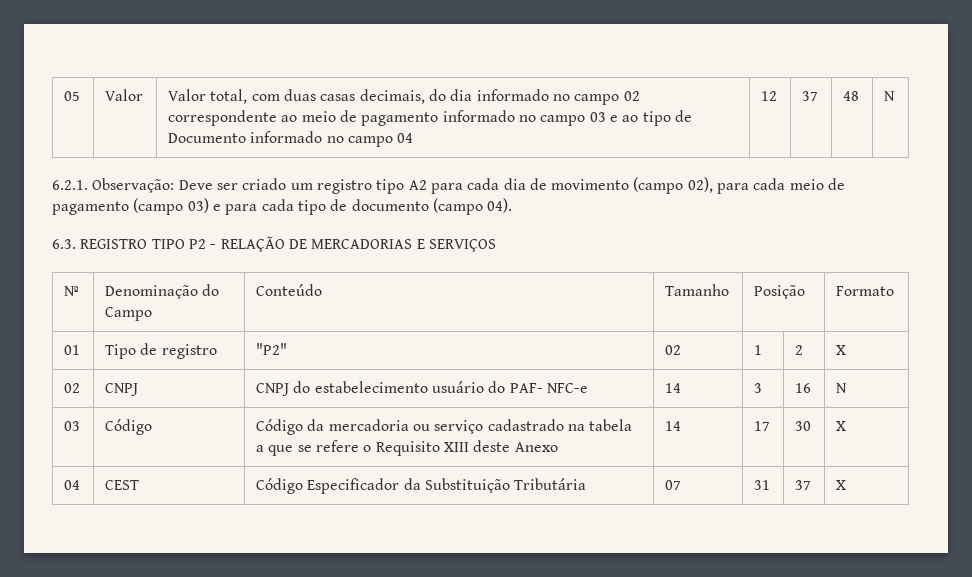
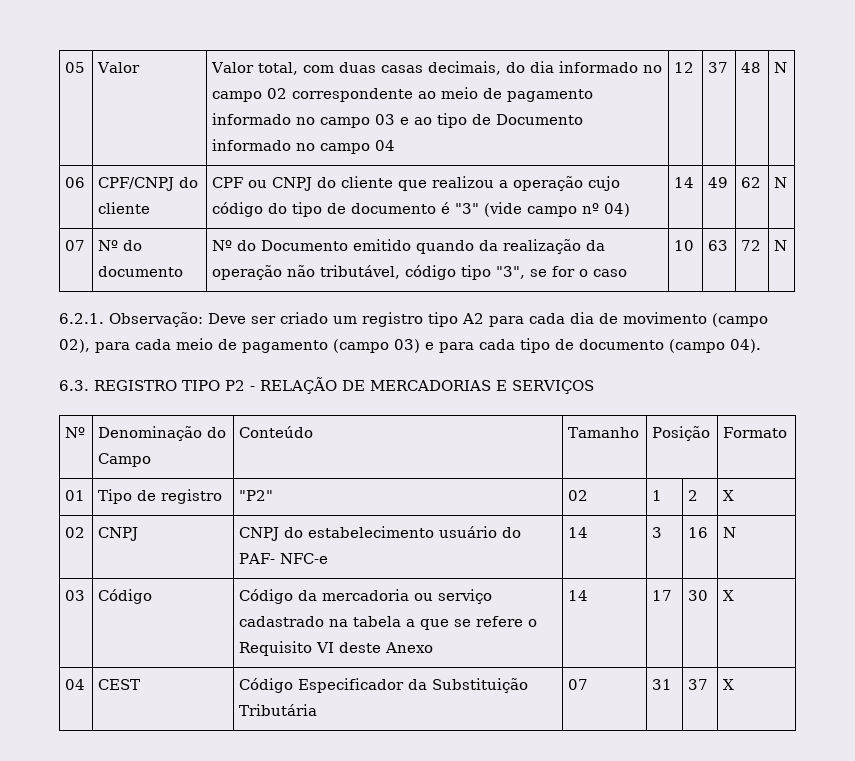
(896, 96) none -> [65,177,86,188] [98,177,199,191] [98,202,151,214] [212,176,621,191] [212,202,631,217] [674,177,695,188] [708,177,729,188] [741,177,762,188] [774,177,788,188] [65,240,86,251] [98,240,143,251] [98,266,184,277] [212,239,606,254] [212,265,628,280] [674,240,695,251] [708,240,729,251] [741,240,762,251] [774,240,788,251] // 06 | CPF/CNPJ do cliente | CPF ou CNPJ do cliente que realizou a operação cujo código do tipo de documento é "3" (vide campo nº 04) | 14 | 49 | 62 | N // 07 | Nº do documento | Nº do Documento emitido quando da realização da operação não tributável, código tipo "3", se for o caso | 10 | 63 | 72 | N
[444,442,470,452] XIII -> [316,642,335,653] VI

